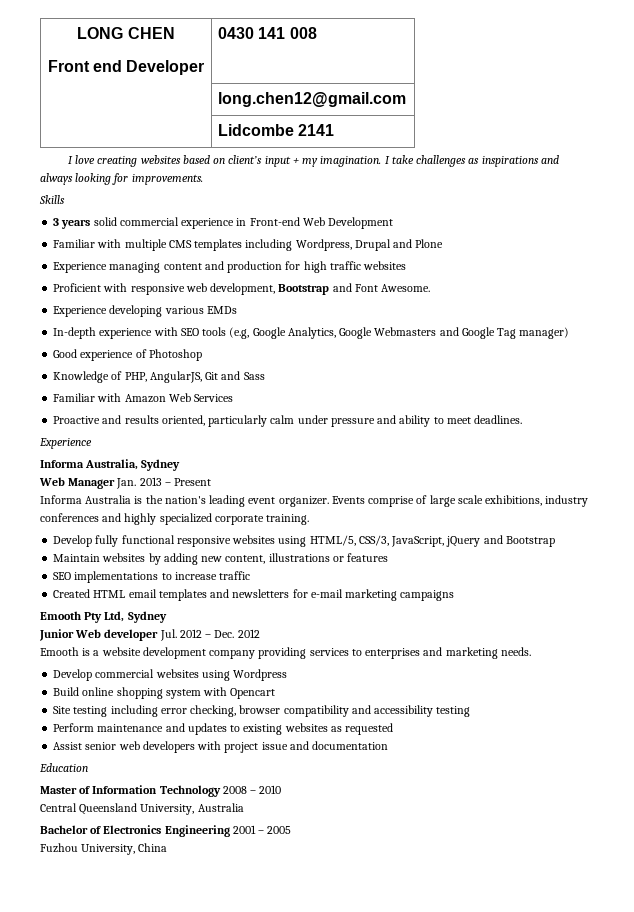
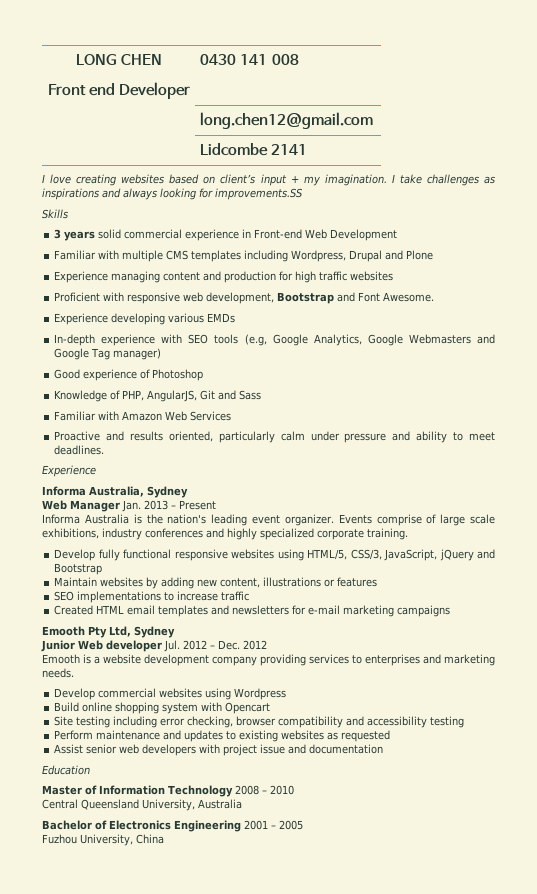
[131,174,203,185] improvements. -> [215,188,302,200] improvements.SS

